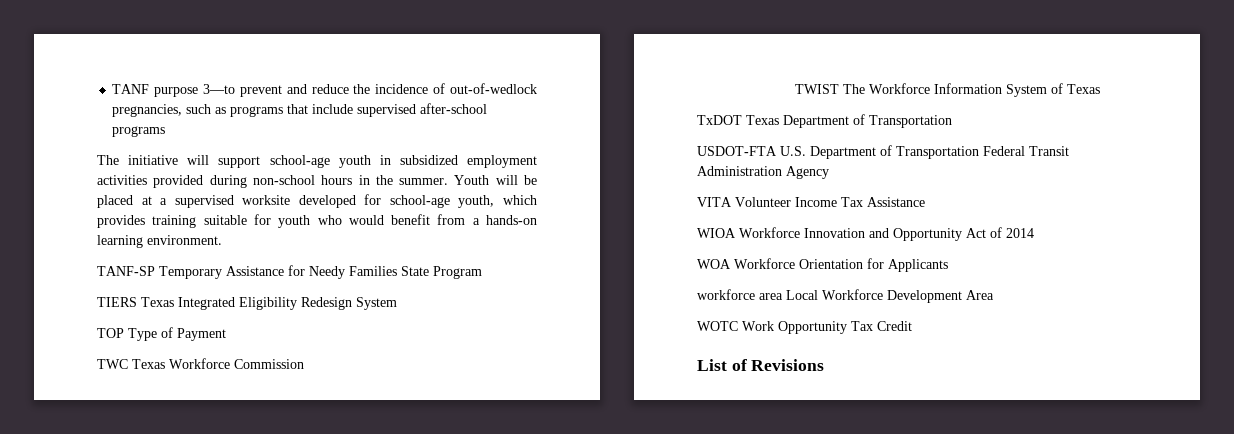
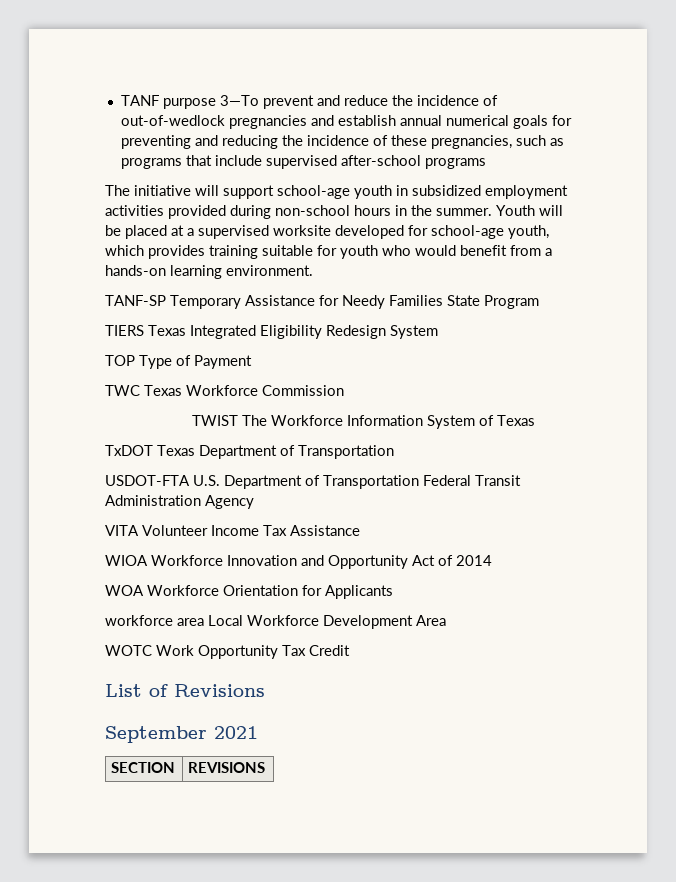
[203,84,236,94] 3—to -> [219,95,259,106] 3—To
(537, 88) none -> [228,115,572,129] [120,135,427,149] pregnancies and establish annual numerical goals for preventing and reducing the incidence of these
(825, 365) none -> [105,726,258,743] [111,762,176,773] [188,762,266,773] // September 2021 // SECTION | REVISIONS

